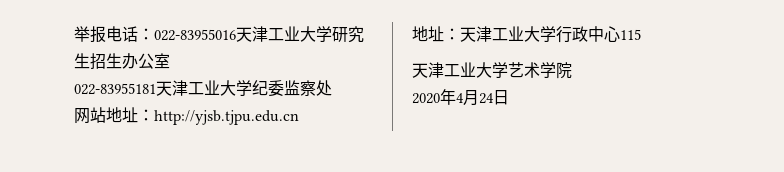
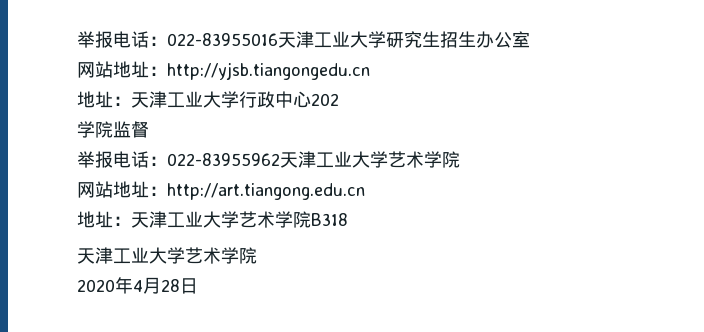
[74,80,332,97] [74,107,299,125] // 022-83955181天津工业大学纪委监察处 // 网站地址：http://yjsb.tjpu.edu.cn -> [77,61,370,80] // 网站地址：http://yjsb.tiangongedu.cn
[620,29,641,40] 115 -> [311,93,339,106] [77,121,149,138] [77,151,460,168] [77,181,365,200] [77,211,348,228] 202 // 学院监督 // 举报电话：022-83955962天津工业大学艺术学院 // 网站地址：http://art.tiangong.edu.cn // 地址：天津工业大学艺术学院B318
[479,93,494,104] 24 -> [161,279,180,292] 28

